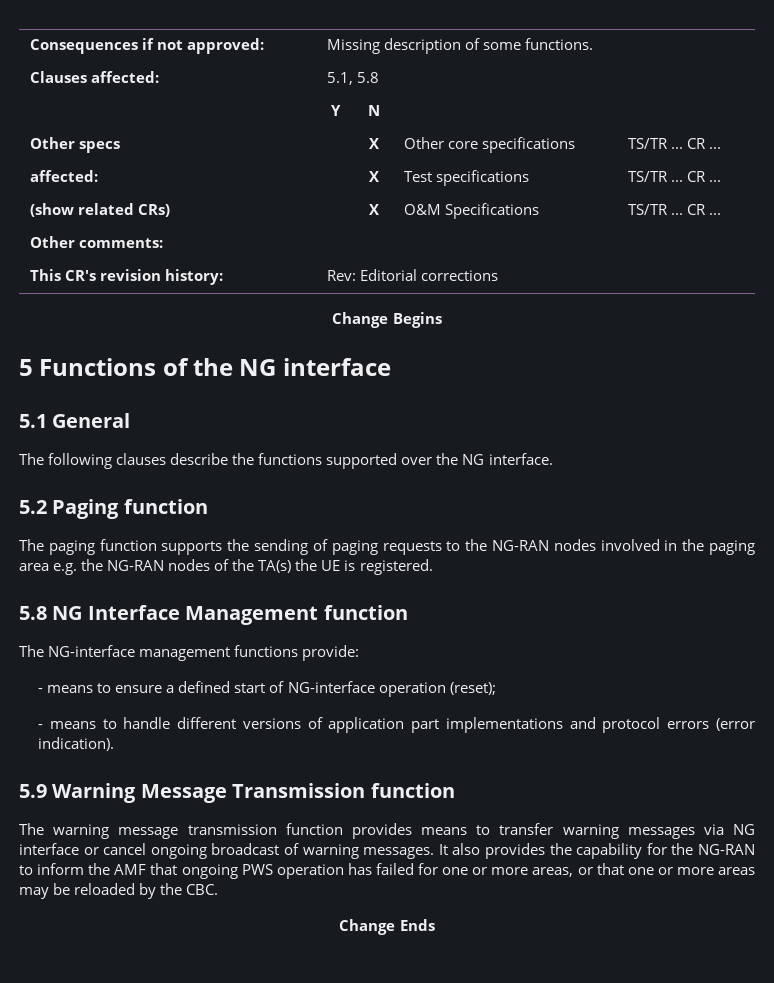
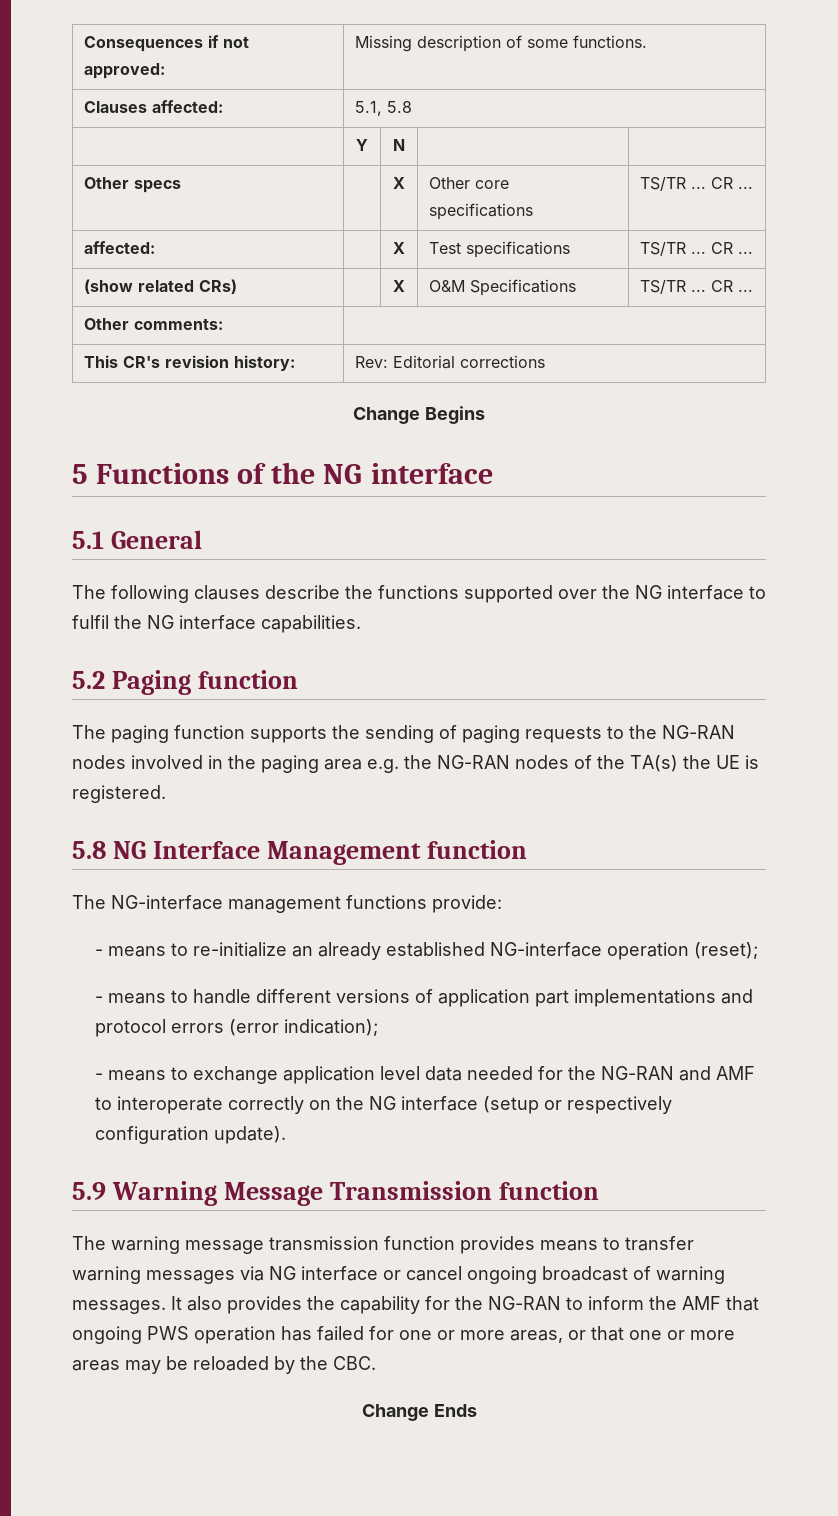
[488,453,553,465] interface. -> [667,585,766,600] [72,615,361,633] interface to fulfil the NG interface capabilities.
[115,681,285,693] ensure a defined start of -> [193,942,486,960] re-initialize an already established
[38,737,115,751] indication). -> [284,1019,379,1036] [95,1066,756,1084] [95,1096,673,1114] [95,1126,287,1144] indication); // - means to exchange application level data needed for the NG-RAN and AMF to interoperate correctly on the NG interface (setup or respectively configuration update).

